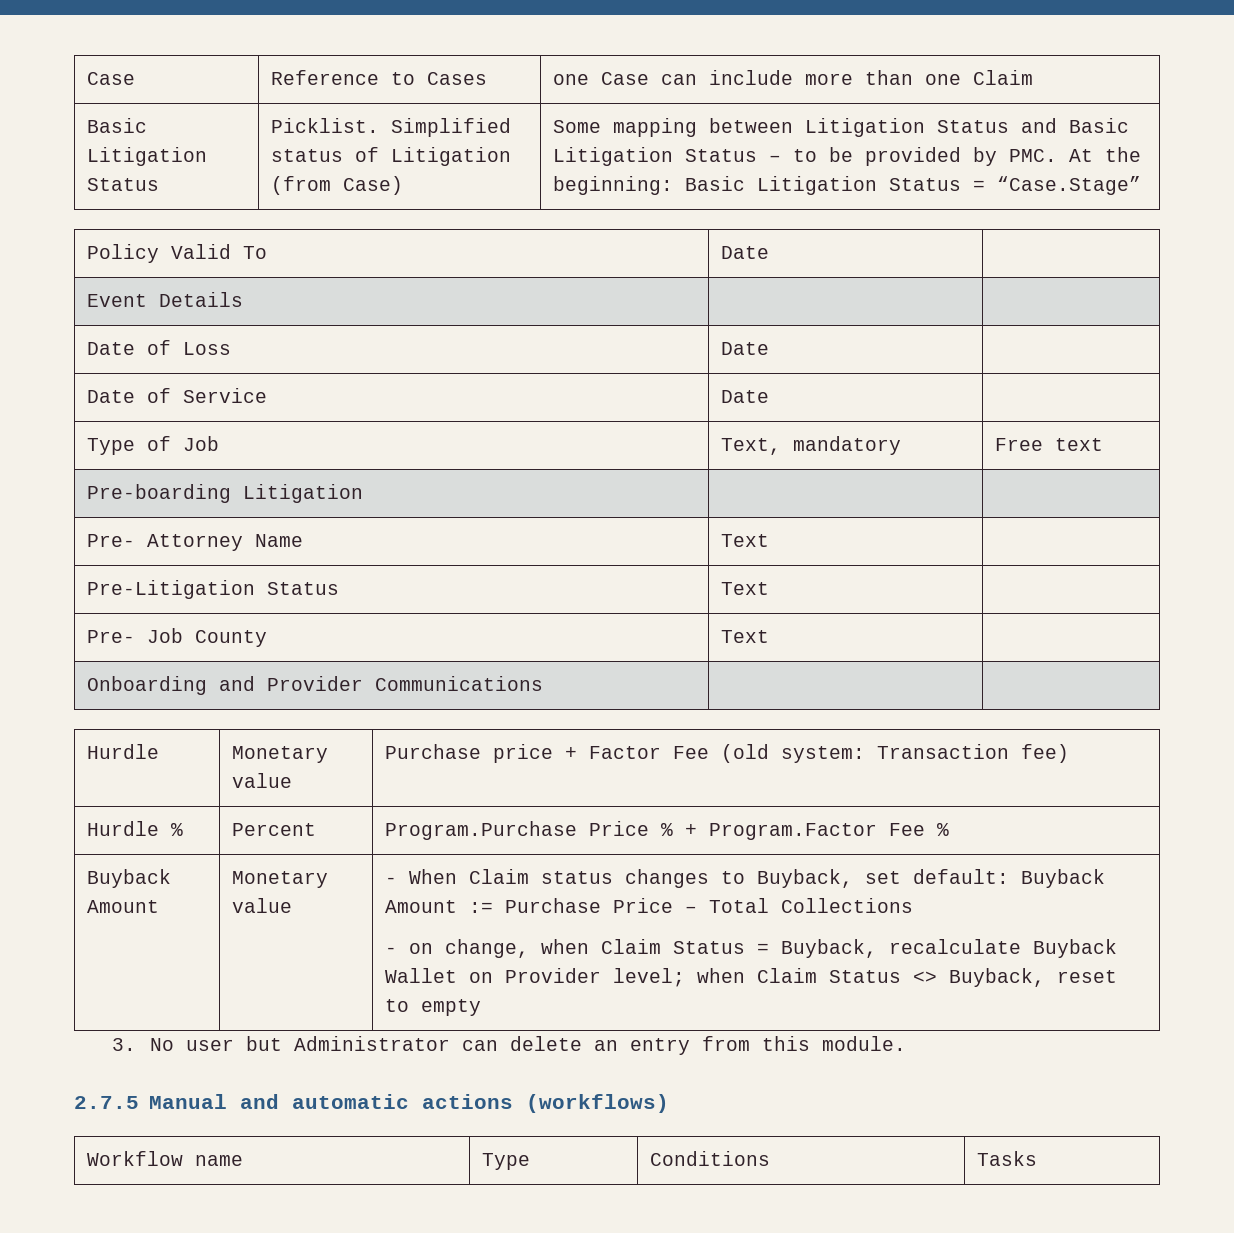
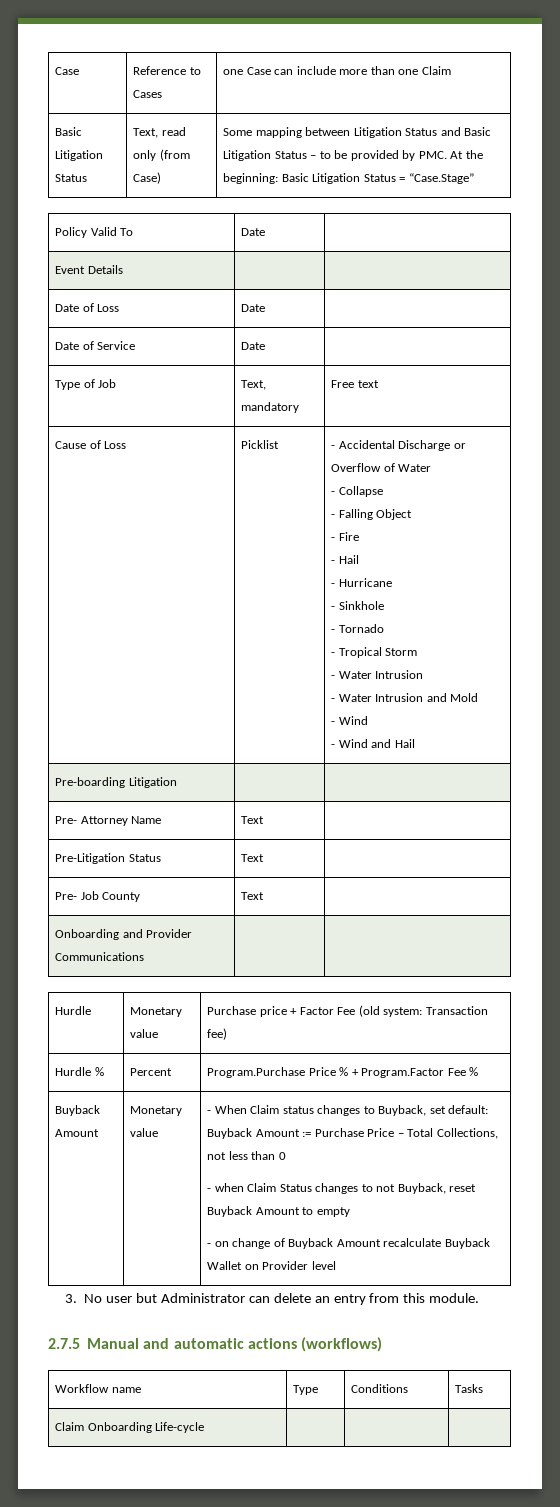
[271,118,512,137] [271,147,512,166] Picklist. Simplified status of Litigation -> [133,127,186,138] [133,150,157,161] Text, read only
(1104, 444) none -> [55,440,127,449] [241,440,280,449] [331,440,466,451] [331,463,432,472] [331,486,383,497] [331,509,413,520] [331,532,359,541] [331,555,359,564] [331,578,392,587] [331,601,384,610] [331,624,384,633] [331,647,418,658] [331,670,424,679] [331,693,479,702] [331,716,368,725] [331,739,415,748] // Cause of Loss | Picklist | - Accidental Discharge or Overflow of Water // - Collapse // - Falling Object // - Fire // - Hail // - Hurricane // - Sinkhole // - Tornado // - Tropical Storm // - Water Intrusion // - Water Intrusion and Mold // - Wind // - Wind and Hail
[781,898,914,913] [385,939,878,958] Collections // - on change, when Claim Status = Buyback, -> [436,1128,498,1139] [207,1151,286,1160] [207,1183,477,1194] [207,1206,350,1217] [207,1238,381,1249] Collections, not less than 0 // - when Claim Status changes to not Buyback, reset Buyback Amount to empty // - on change of Buyback Amount
[613,968,1118,987] [385,999,482,1016] level; when Claim Status <> Buyback, reset to empty -> [311,1261,336,1270] level
(1038, 1158) none -> [55,1422,205,1433] // Claim Onboarding Life-cycle | | |

